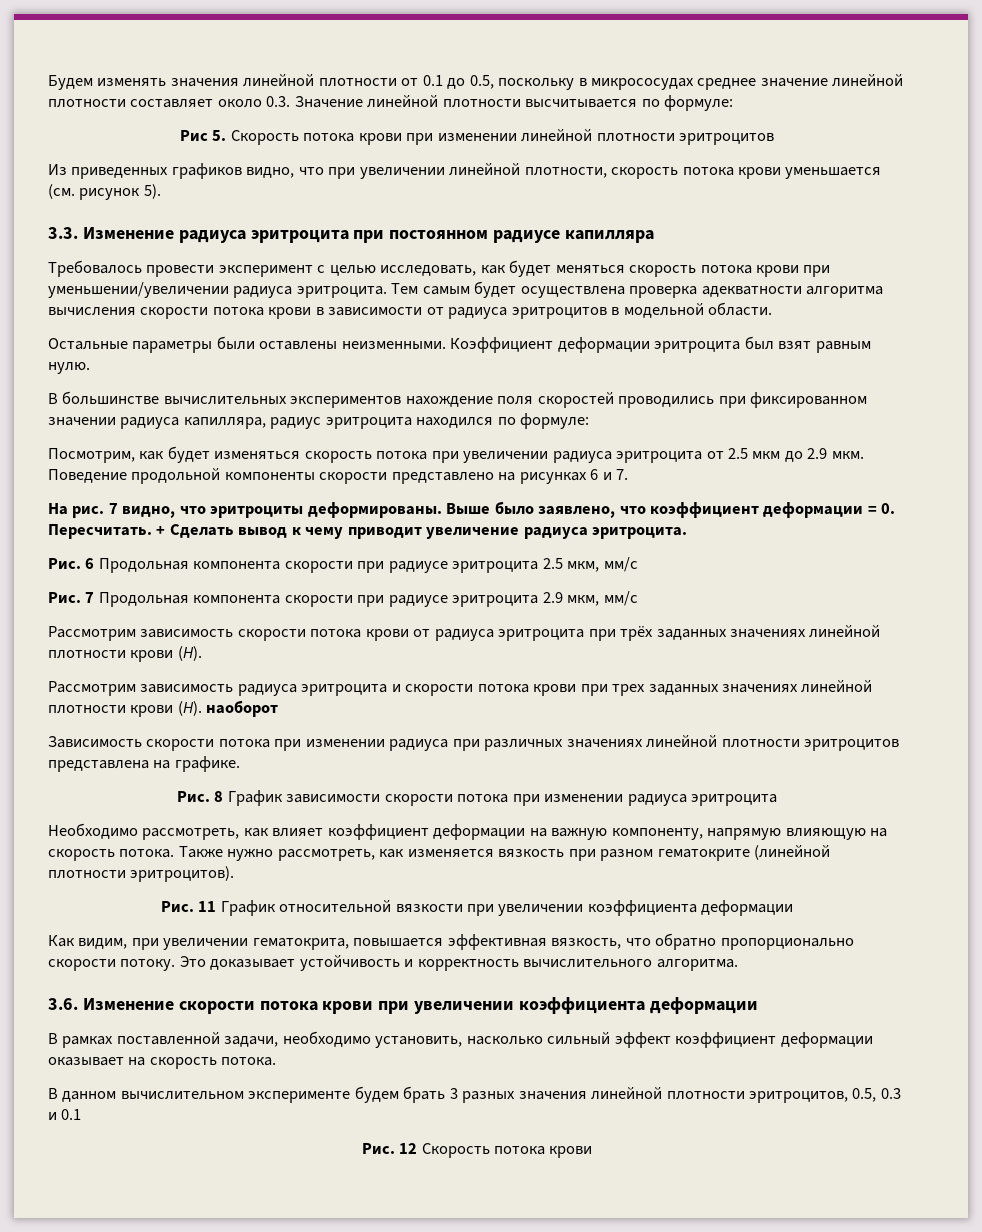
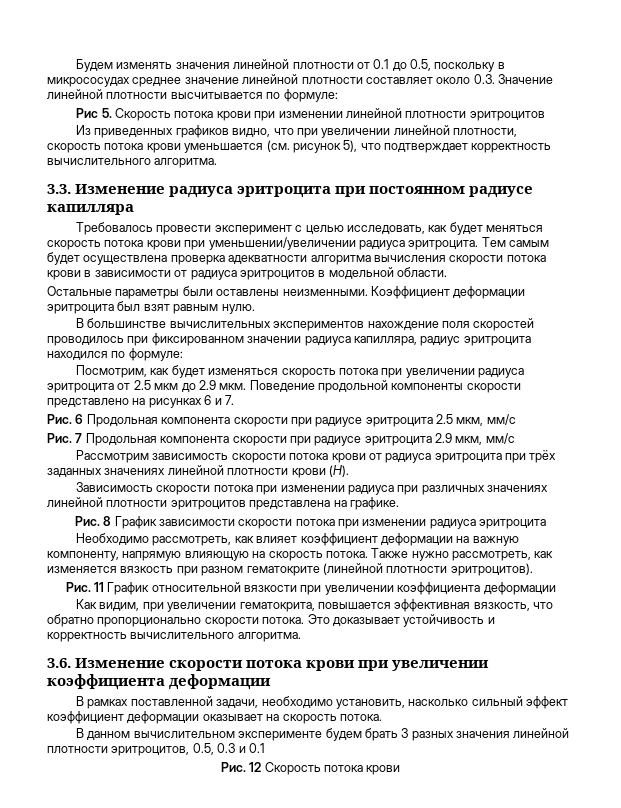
[143,184,161,199] 5). -> [343,140,552,153] [47,158,218,168] 5), что подтверждает корректность вычислительного алгоритма.
[618,396,715,408] проводились -> [47,336,124,346] проводилось
[48,501,896,518] [48,524,688,539] // На рис. 7 видно, что эритроциты деформированы. Выше было заявлено, что коэффициент деформации = 0. Пересчитать. + Сделать вывод к чему приводит увеличение радиуса эритроцита. -> (234, 400) none
[48,680,873,696] [48,700,279,717] // Рассмотрим зависимость радиуса эритроцита и скорости потока крови при трех заданных значениях линейной плотности крови (H). наоборот -> (349, 471) none
[120,959,176,971] потоку. -> [262,617,305,624] потока.

